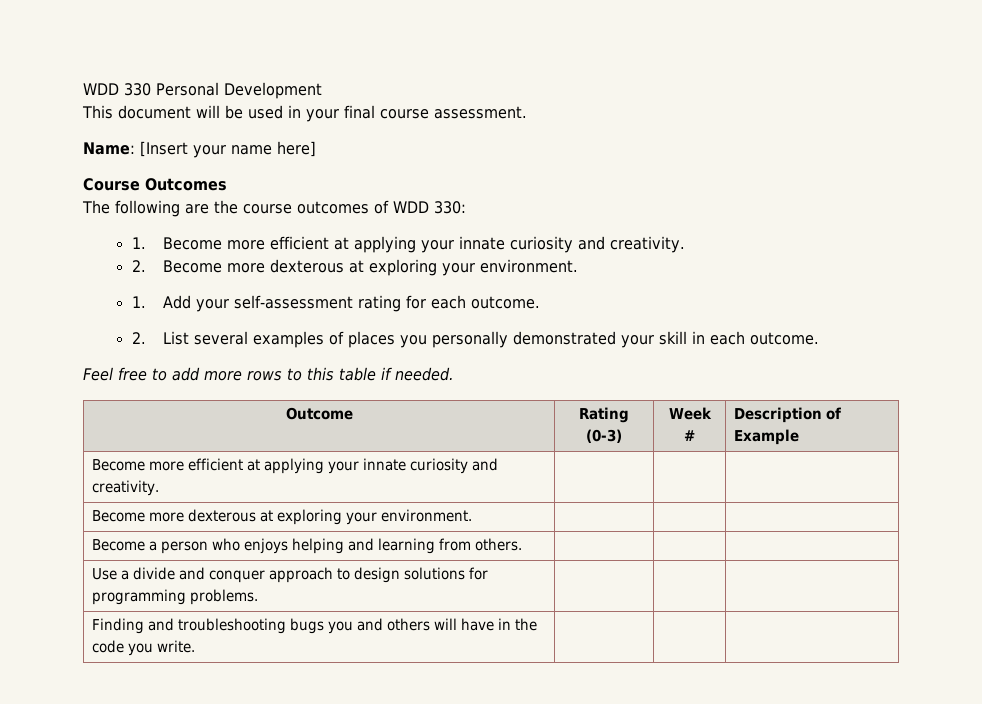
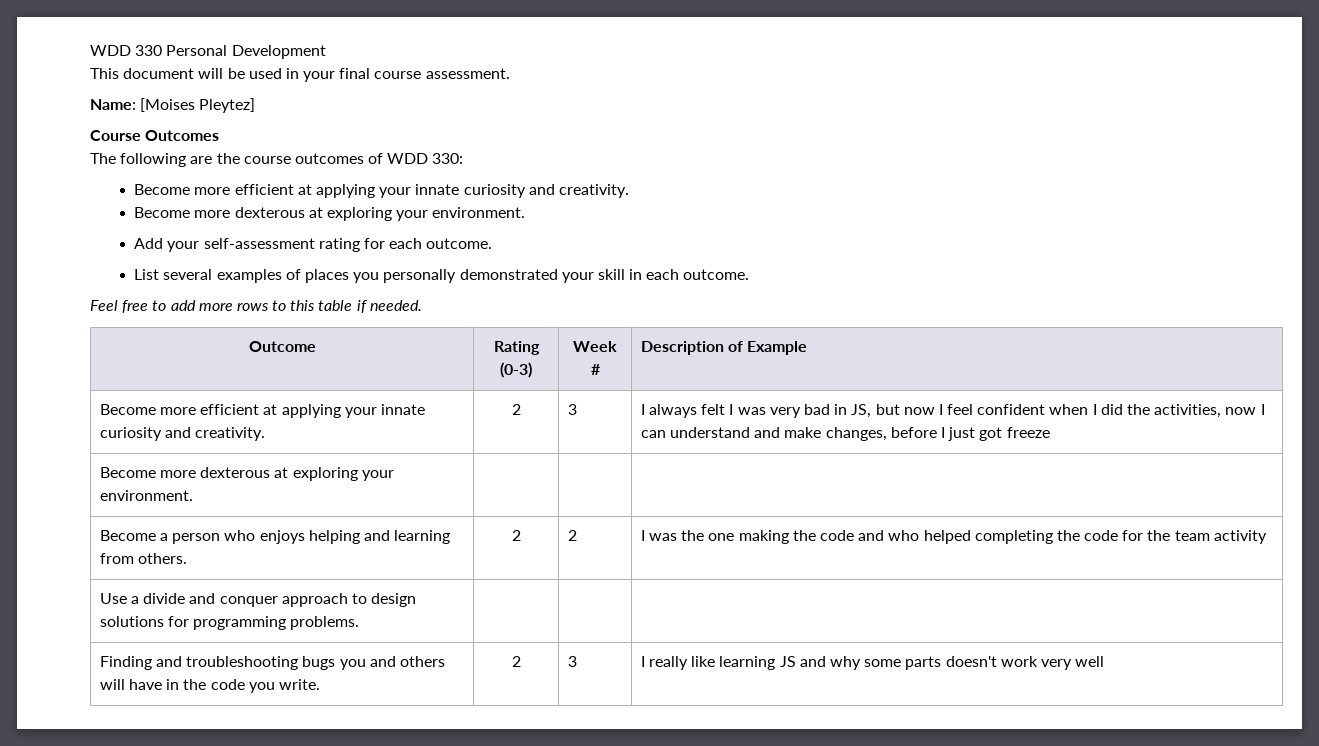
[140,141,316,158] [Insert your name here] -> [140,98,256,113] [Moises Pleytez]
[131,237,146,249] 1. -> (464, 158) none
[131,260,146,272] 2. -> (629, 191) none
[131,296,146,308] 1. -> (526, 212) none
[131,332,146,344] 2. -> (493, 243) none
(159, 488) | | -> [511,404,521,415] [567,404,577,415] [640,404,1265,418] [640,427,1050,441] 2 | 3 | I always felt I was very bad in JS, but now I feel confident when I did the activities, now I can understand and make changes, before I just got freeze
(522, 544) | | -> [511,530,521,541] [567,530,577,541] [640,530,1267,544] 2 | 2 | I was the one making the code and who helped completing the code for the team activity
(195, 646) | | -> [511,656,521,667] [567,656,577,667] [640,656,1105,670] 2 | 3 | I really like learning JS and why some parts doesn't work very well

